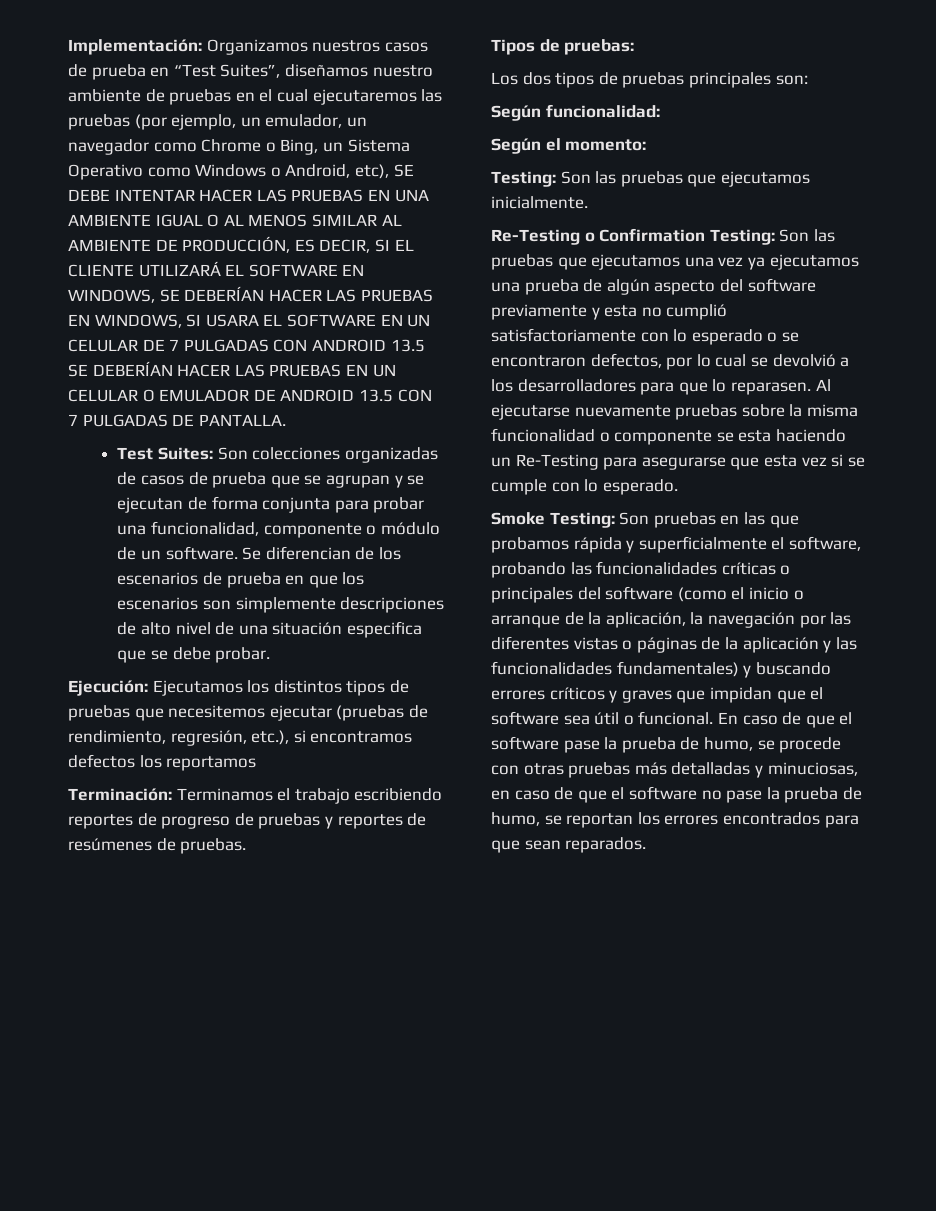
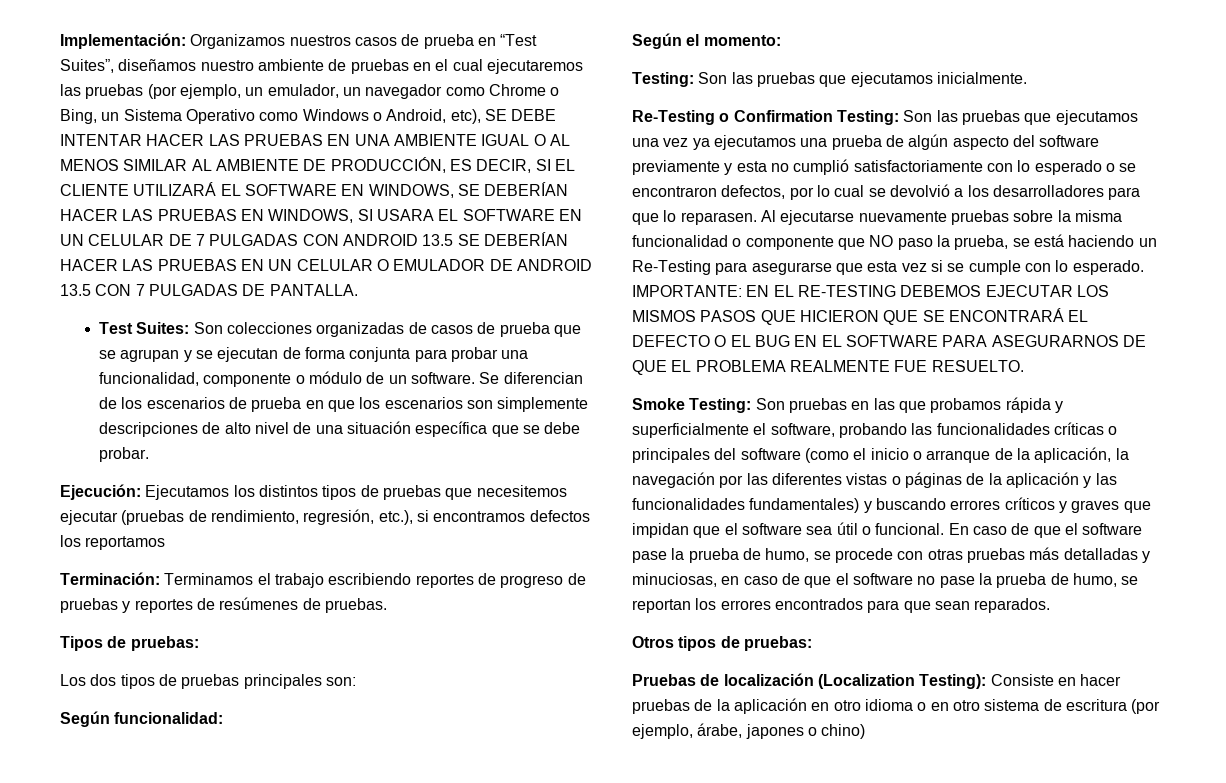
[346,621,422,638] especifica -> [415,421,488,437] específica
[716,430,772,442] se esta -> [837,234,1064,250] que NO paso la prueba, se está
(678, 487) none -> [632,285,1109,297] [632,308,1089,325] [632,335,1146,347] [632,360,1024,375] IMPORTANTE: EN EL RE-TESTING DEBEMOS EJECUTAR LOS MISMOS PASOS QUE HICIERON QUE SE ENCONTRARÁ EL DEFECTO O EL BUG EN EL SOFTWARE PARA ASEGURARNOS DE QUE EL PROBLEMA REALMENTE FUE RESUELTO.
(647, 845) none -> [632,636,812,651] [632,673,1122,689] [632,698,1161,714] [632,723,866,739] // Otros tipos de pruebas: // Pruebas de localización (Localization Testing): Consiste en hacer pruebas de la aplicación en otro idioma o en otro sistema de escritura (por ejemplo, árabe, japones o chino)

